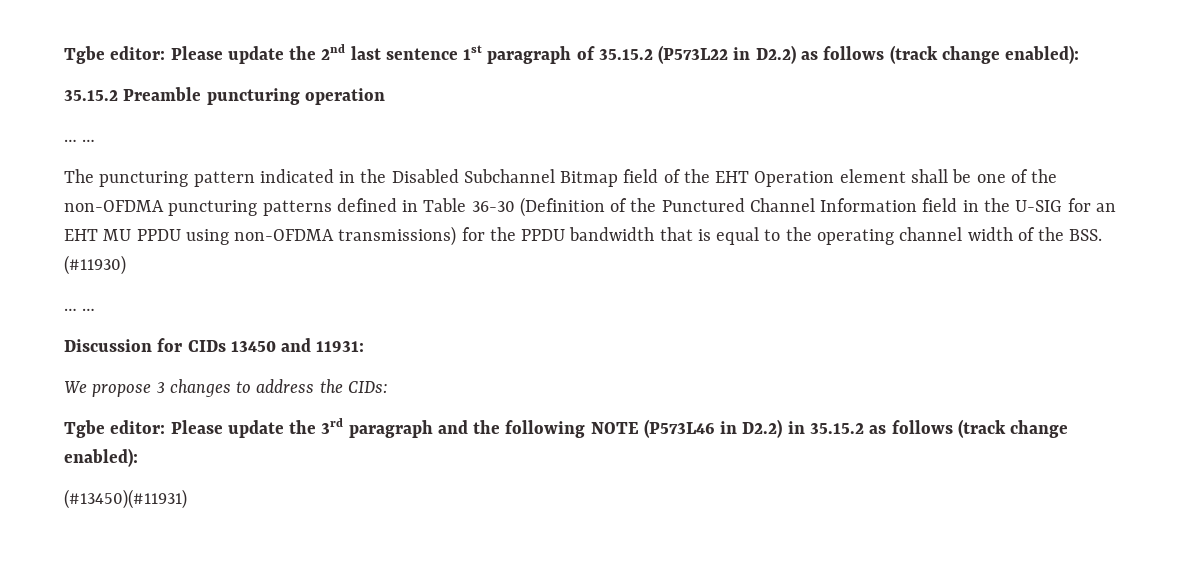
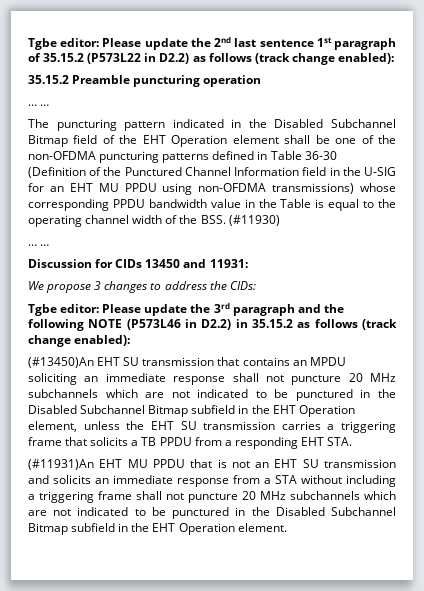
[461,227,693,241] for the PPDU bandwidth that -> [360,183,396,192] [28,199,312,211] whose corresponding PPDU bandwidth value in the Table
[64,489,187,509] (#13450)(#11931) -> [28,357,346,368] [28,373,396,385] [28,389,396,401] [28,405,355,417] [28,421,396,433] [28,437,353,449] [28,459,397,470] [28,475,396,487] [28,491,396,503] [28,507,397,519] [28,523,287,535] (#13450)An EHT SU transmission that contains an MPDU soliciting an immediate response shall not puncture 20 MHz subchannels which are not indicated to be punctured in the Disabled Subchannel Bitmap subfield in the EHT Operation element, unless the EHT SU transmission carries a triggering frame that solicits a TB PPDU from a responding EHT STA. // (#11931)An EHT MU PPDU that is not an EHT SU transmission and solicits an immediate response from a STA without including a triggering frame shall not puncture 20 MHz subchannels which are not indicated to be punctured in the Disabled Subchannel Bitmap subfield in the EHT Operation element.

